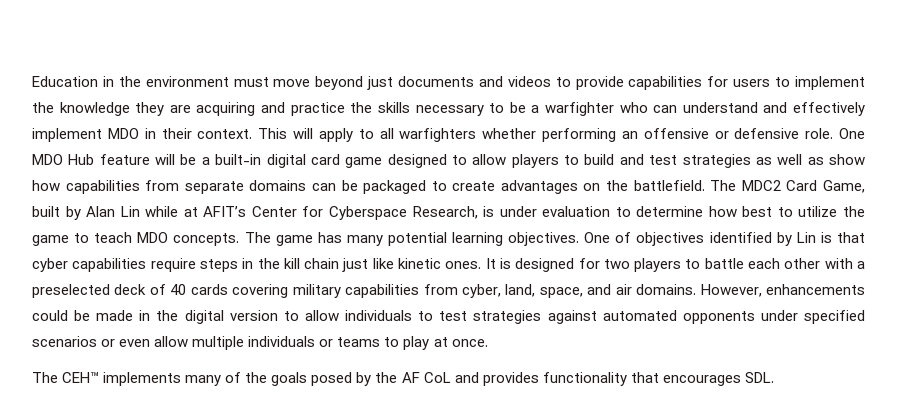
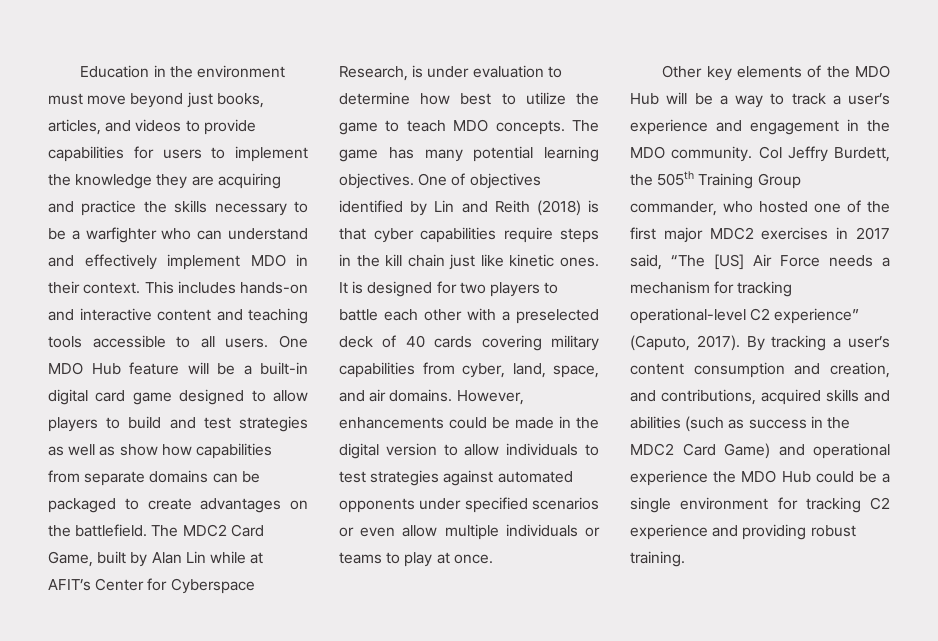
[398,76,475,87] documents -> [216,93,264,108] [48,119,101,135] books, articles,
[293,128,834,142] will apply to all warfighters whether performing an offensive or defensive role. -> [177,281,308,294] [48,308,308,324] [48,335,269,348] includes hands-on and interactive content and teaching tools accessible to all users.
(816, 237) none -> [461,200,581,216] and Reith (2018)
[32,372,774,386] The CEH™ implements many of the goals posed by the AF CoL and provides functionality that encourages SDL. -> [662,65,890,81] [630,92,890,108] [630,119,890,135] [630,146,890,162] [630,171,801,189] [630,200,890,216] [630,227,890,243] [630,254,890,270] [630,281,793,297] [630,308,860,324] [630,335,890,351] [630,362,890,378] [630,389,890,405] [630,416,850,432] [630,443,890,459] [630,470,890,486] [630,497,890,513] [630,524,856,540] [630,551,685,567] Other key elements of the MDO Hub will be a way to track a user’s experience and engagement in the MDO community. Col Jeffry Burdett, the 505th Training Group commander, who hosted one of the first major MDC2 exercises in 2017 said, “The [US] Air Force needs a mechanism for tracking operational-level C2 experience” (Caputo, 2017). By tracking a user’s content consumption and creation, and contributions, acquired skills and abilities (such as success in the MDC2 Card Game) and operational experience the MDO Hub could be a single environment for tracking C2 experience and providing robust training.

